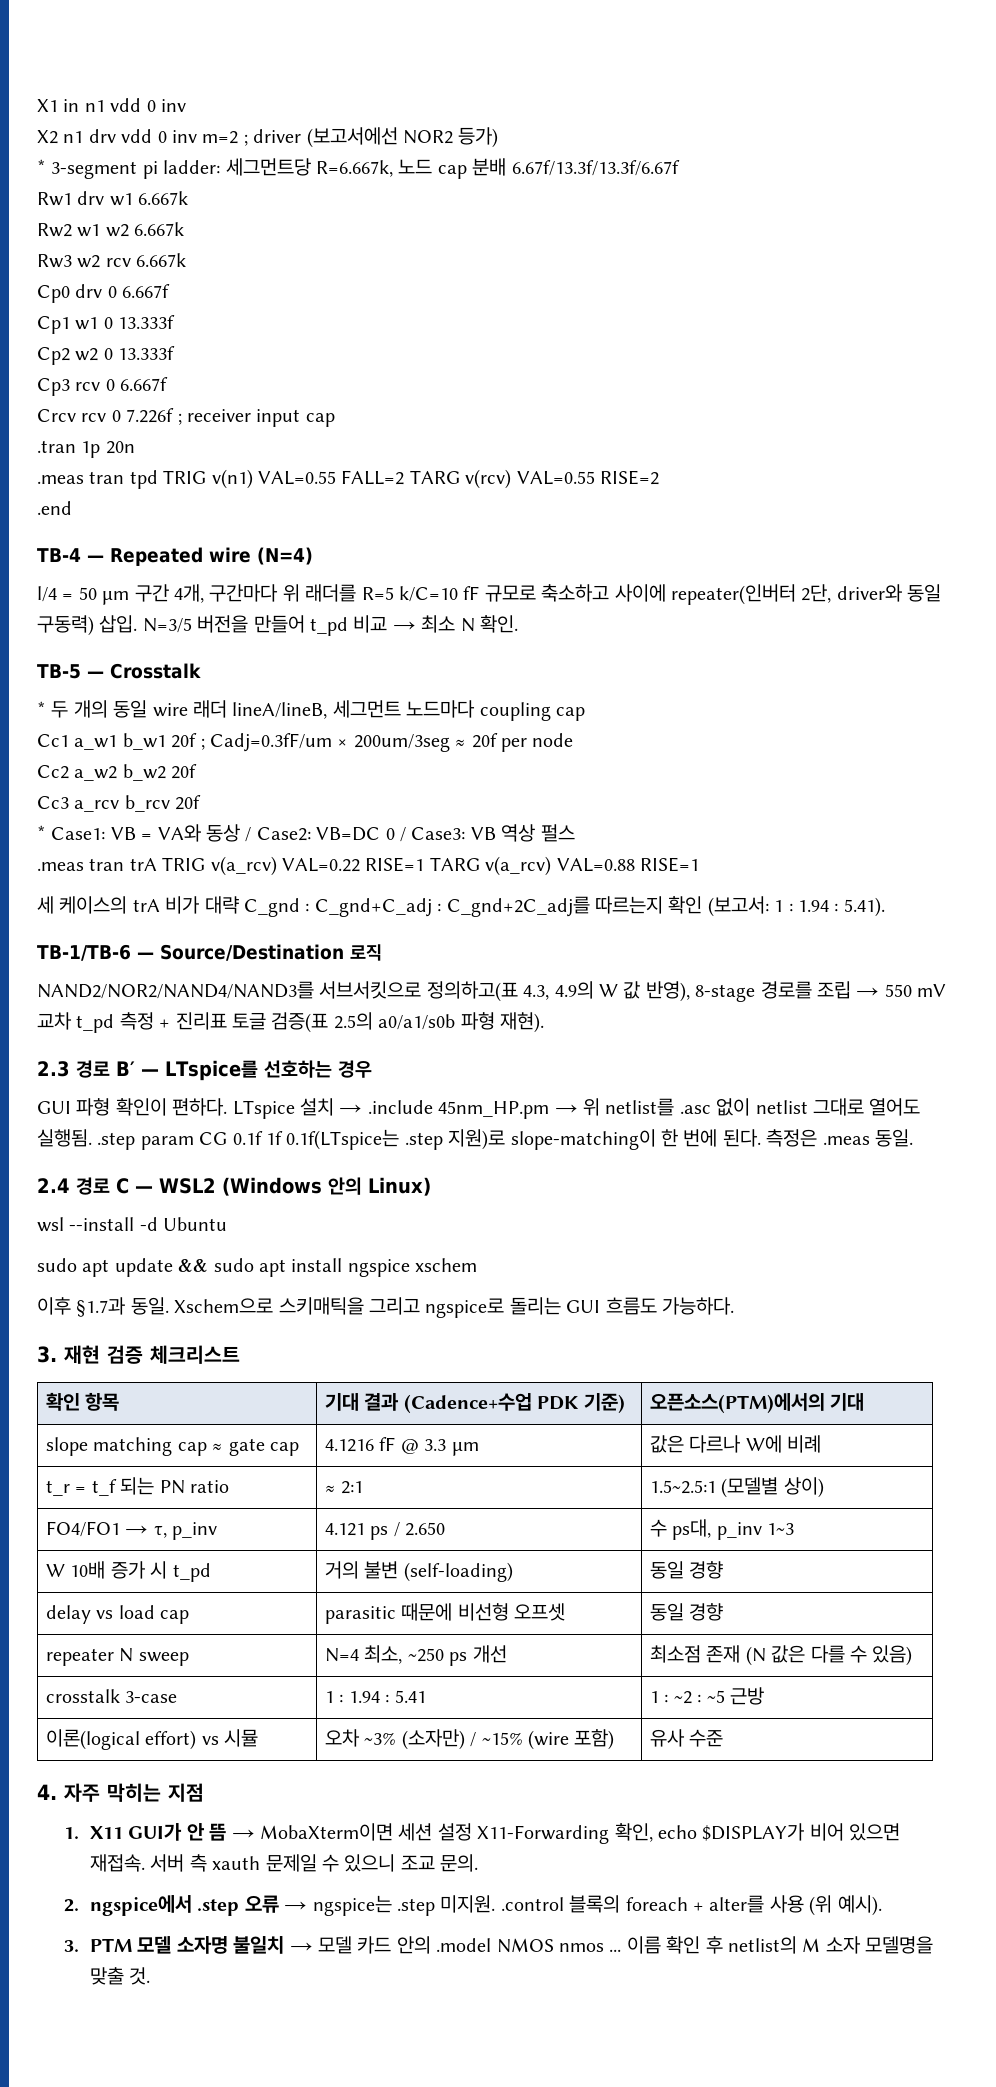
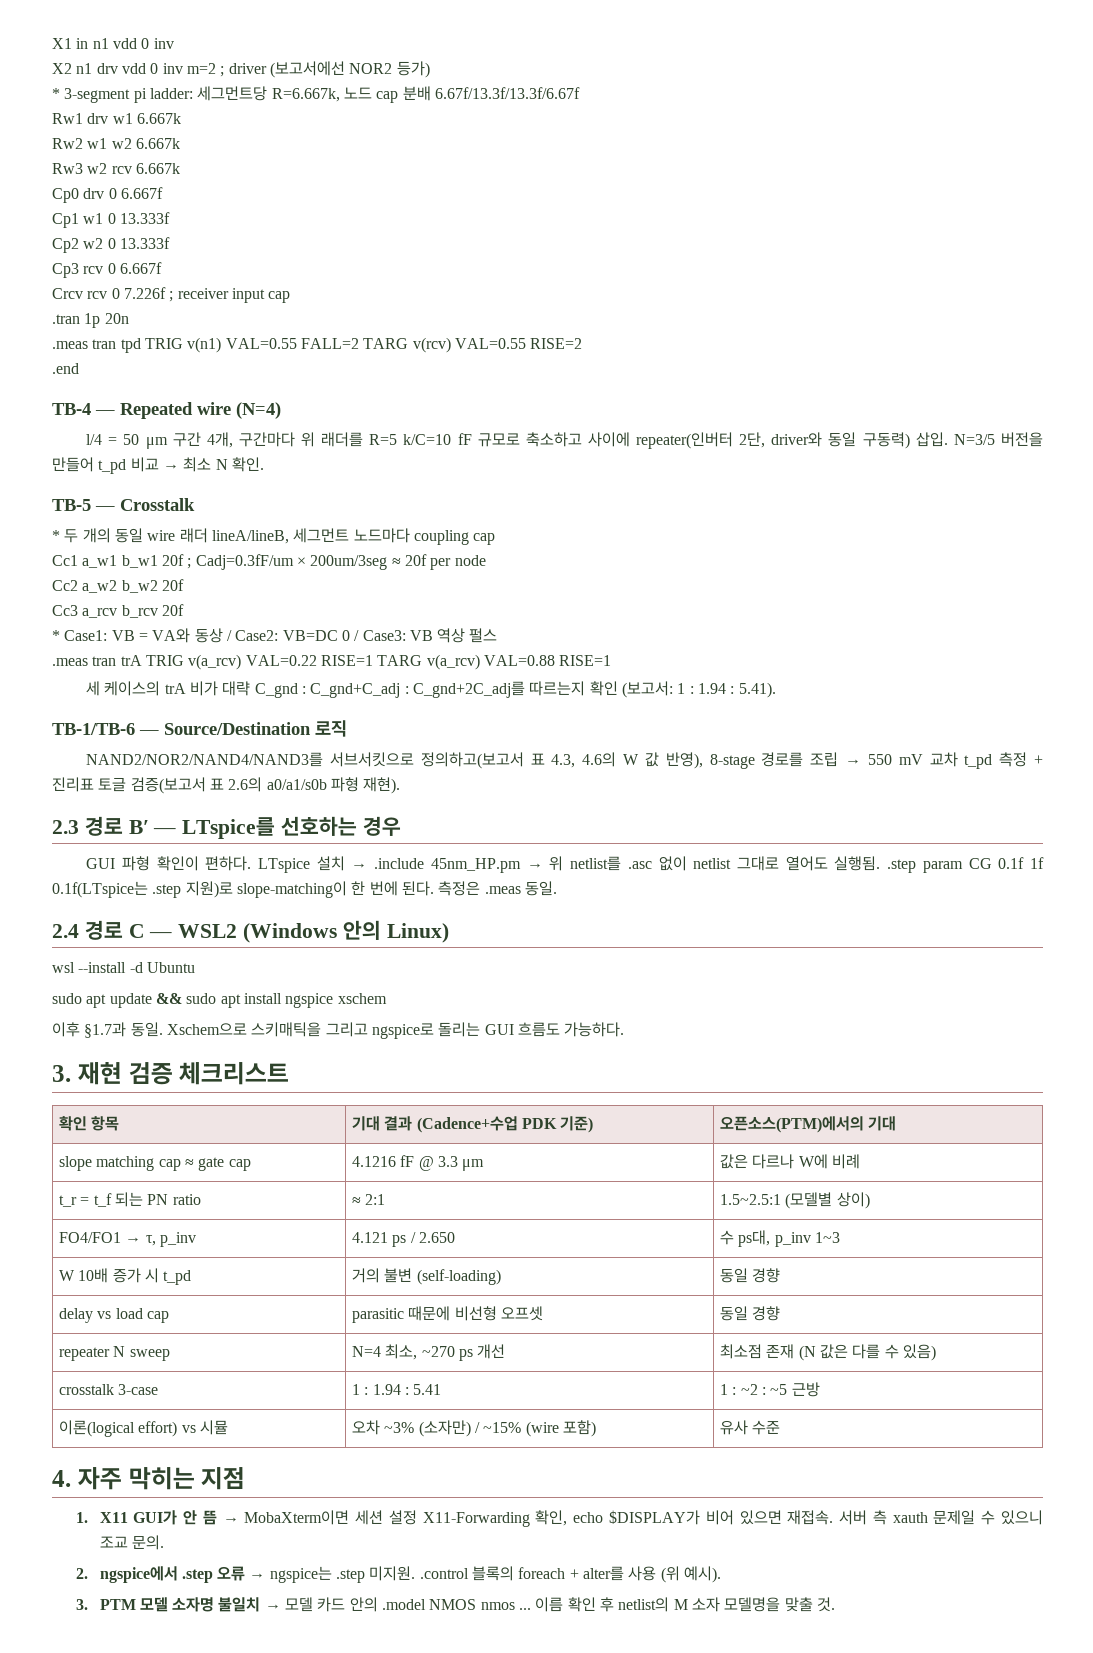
[426,981,594,1002] 정의하고(표 4.3, 4.9의 -> [420,752,617,769] 정의하고(보고서 표 4.3, 4.6의
[271,1012,373,1033] 검증(표 2.5의 -> [130,777,263,794] 검증(보고서 표 2.6의
[407,1648,444,1662] ~250 -> [421,1346,455,1357] ~270

